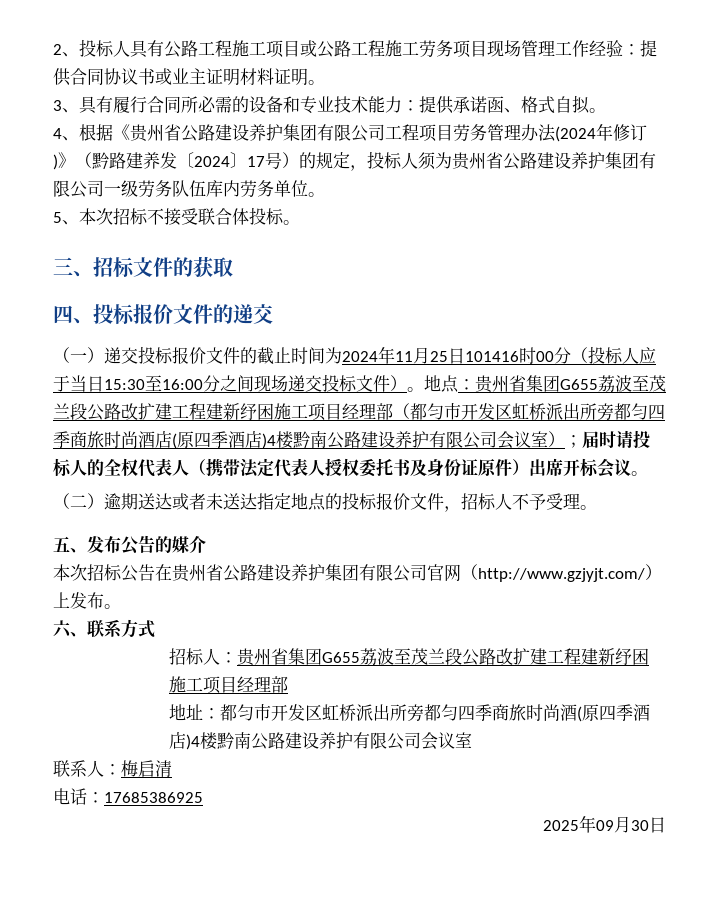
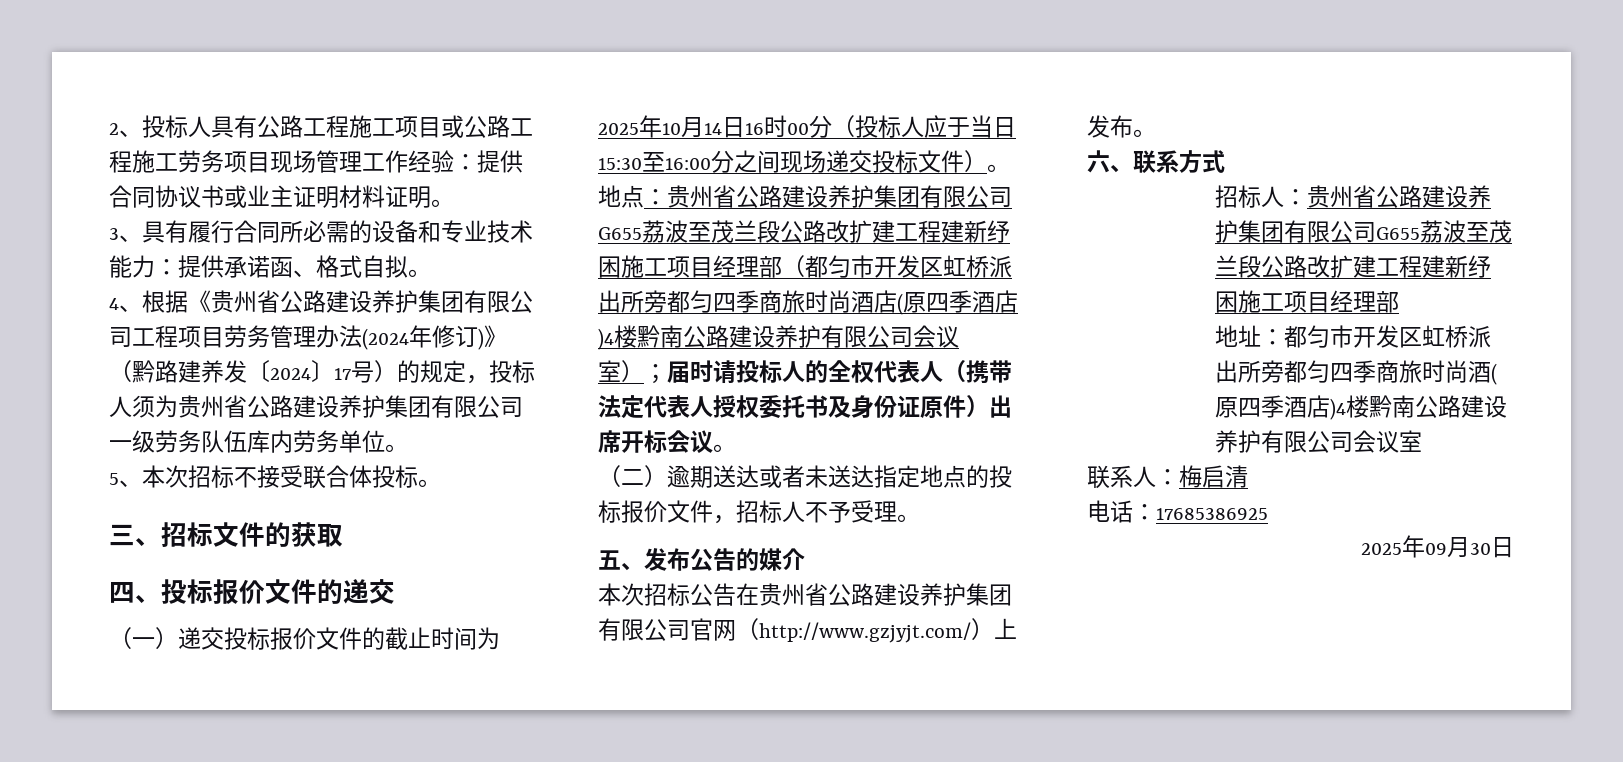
[342,346,519,364] 2024年11月25日101416 -> [598,115,764,138] 2025年10月14日16
[526,375,560,392] 集团 -> [736,185,1012,208] 公路建设养护集团有限公司
[288,648,323,665] 集团 -> [1376,185,1492,208] [1215,220,1377,243] 公路建设养护集团有限公司

